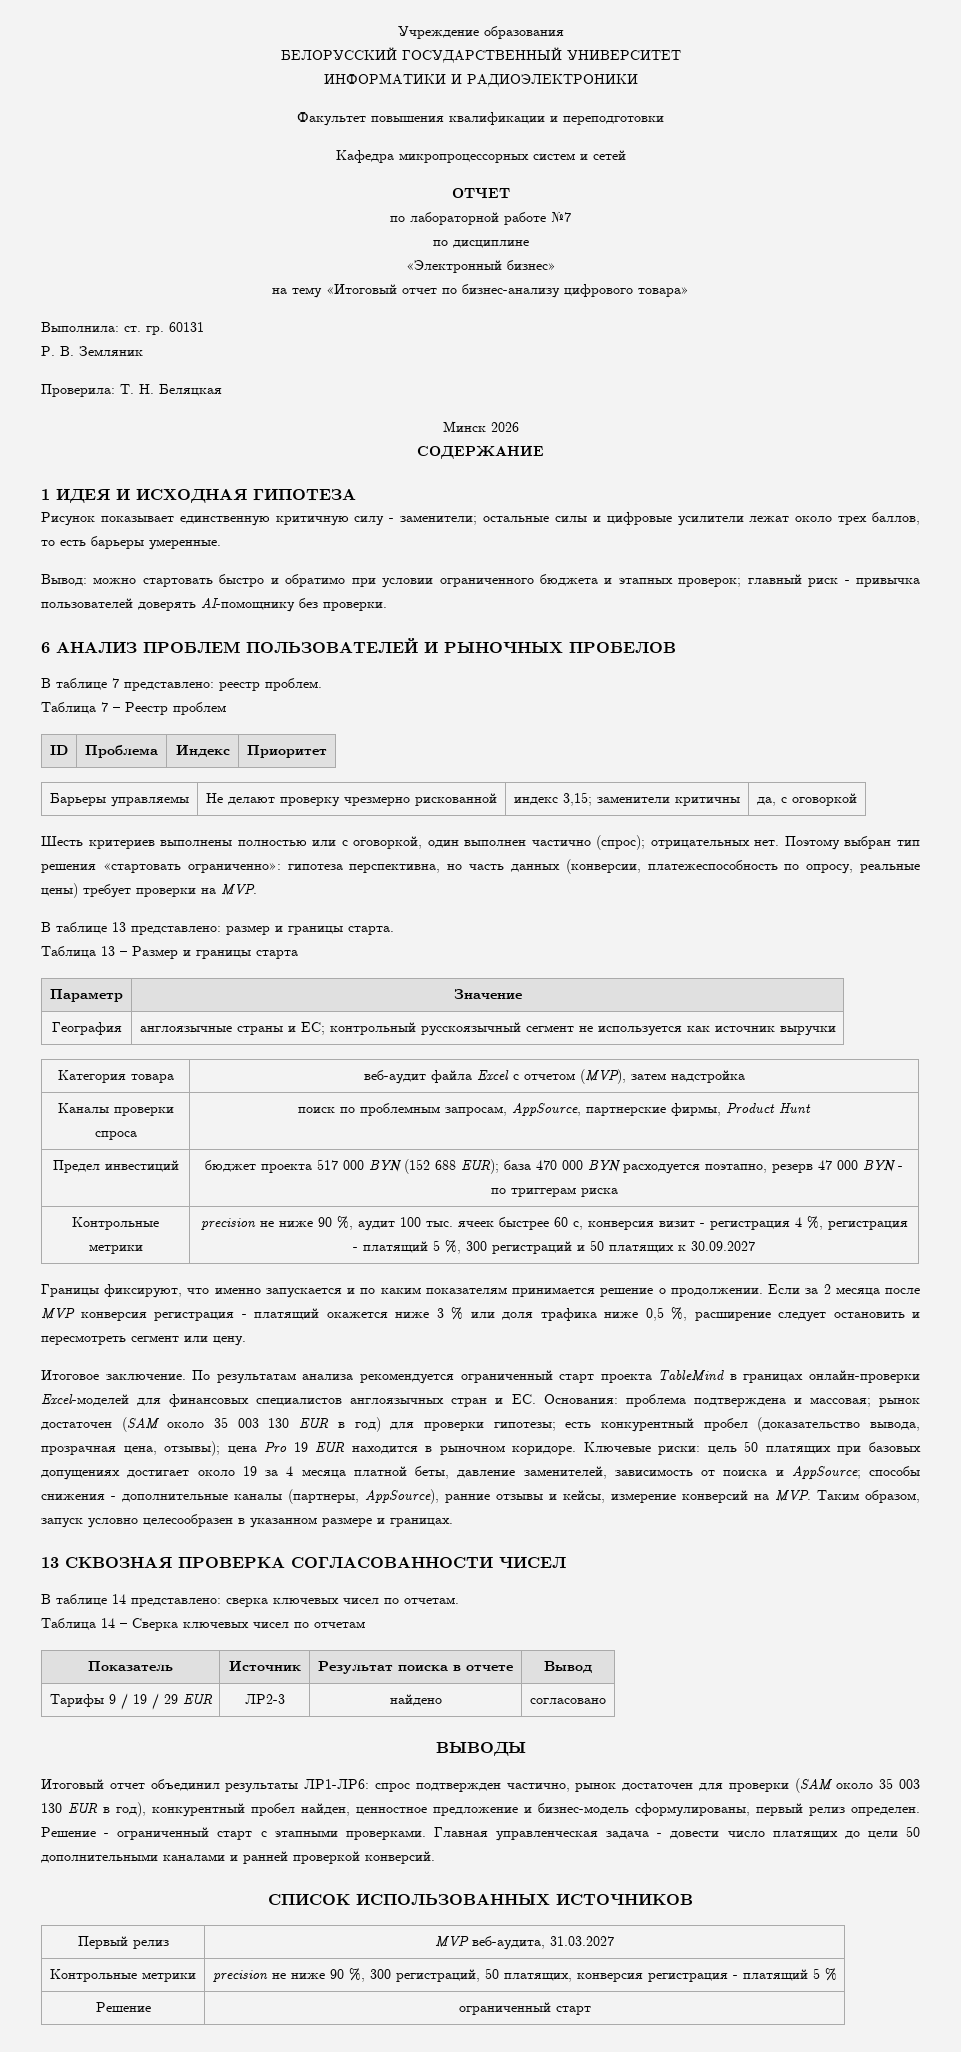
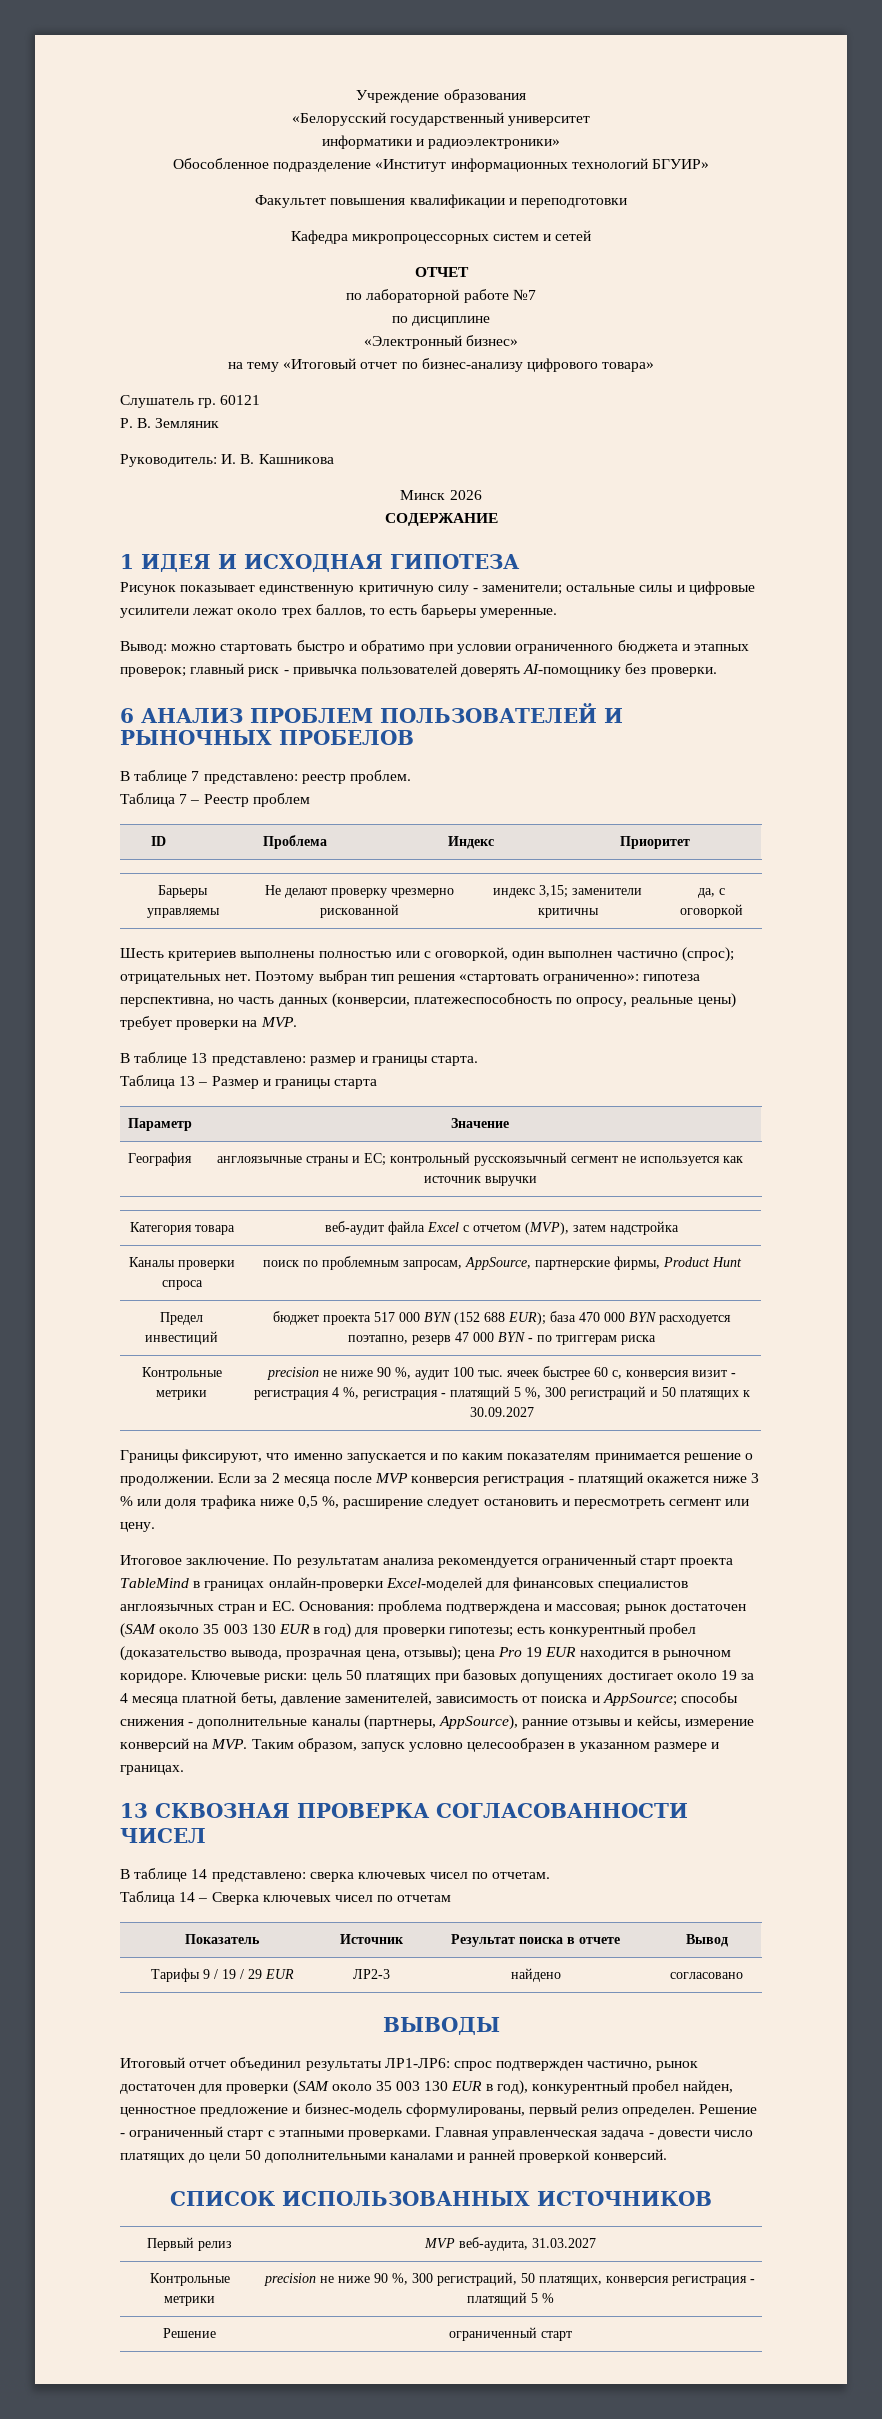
[280,47,681,63] [323,73,638,87] БЕЛОРУССКИЙ ГОСУДАРСТВЕННЫЙ УНИВЕРСИТЕТ // ИНФОРМАТИКИ И РАДИОЭЛЕКТРОНИКИ -> [291,112,591,126] [321,135,561,149] [173,158,709,172] «Белорусский государственный университет // информатики и радиоэлектроники» // Обособленное подразделение «Институт информационных технологий БГУИР»
[41,322,204,335] Выполнила: ст. гр. 60131 -> [120,395,261,408] Слушатель гр. 60121
[41,384,222,397] Проверила: Т. Н. Беляцкая -> [120,454,334,467] Руководитель: И. В. Кашникова

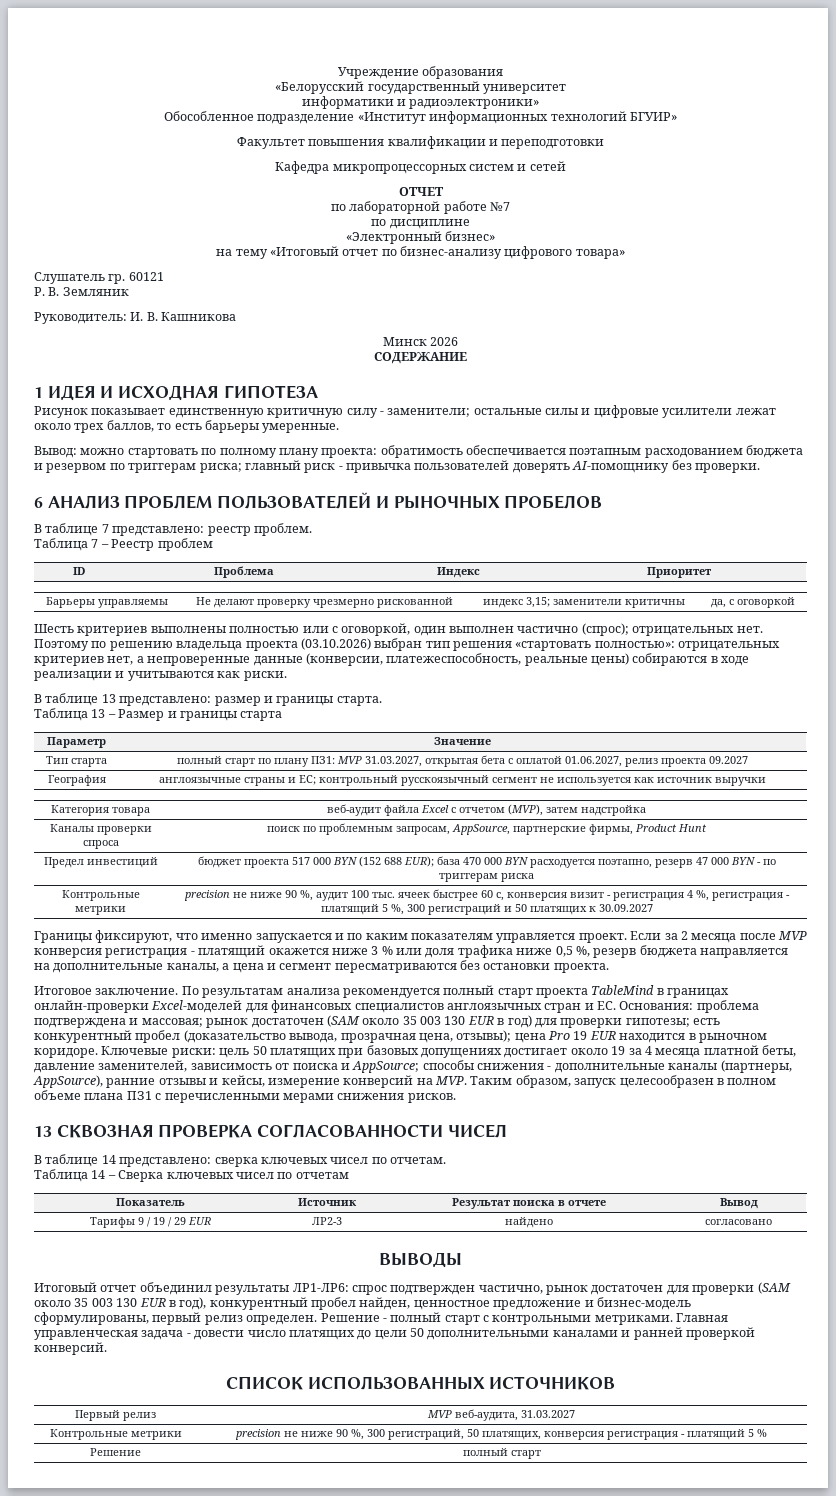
[296,640,750,654] [120,667,186,677] быстро и обратимо при условии ограниченного бюджета и этапных проверок; -> [201,445,804,458] [34,463,242,473] по полному плану проекта: обратимость обеспечивается поэтапным расходованием бюджета и резервом по триггерам риска;
[318,970,701,984] [120,993,736,1008] [120,1016,297,1030] выбран тип решения «стартовать ограниченно»: гипотеза перспективна, но часть данных (конверсии, платежеспособность по опросу, реальные цены) требует проверки на MVP. -> [91,638,781,651] [34,653,750,666] [34,671,287,681] по решению владельца проекта (03.10.2026) выбран тип решения «стартовать полностью»: отрицательных критериев нет, а непроверенные данные (конверсии, платежеспособность, реальные цены) собираются в ходе реализации и учитываются как риски.
(509, 1123) none -> [46,756,107,767] [177,755,748,767] // Тип старта | полный старт по плану ПЗ1: MVP 31.03.2027, открытая бета с оплатой 01.06.2027, релиз проекта 09.2027
[594,1453,754,1463] [120,1476,214,1486] принимается решение о продолжении. -> [496,933,627,943] управляется проект.
[343,1499,750,1509] [120,1522,155,1532] расширение следует остановить и пересмотреть сегмент или цену. -> [593,945,788,958] [34,960,609,973] резерв бюджета направляется на дополнительные каналы, а цена и сегмент пересматриваются без остановки проекта.
[542,1554,637,1568] ограниченный -> [443,985,495,995] полный
[409,1742,464,1752] условно -> (617, 1083) none
[579,1742,720,1752] [120,1765,184,1775] указанном размере и границах. -> [727,1078,777,1085] [34,1090,456,1103] полном объеме плана ПЗ1 с перечисленными мерами снижения рисков.
[129,2126,224,2140] ограниченный -> [390,1312,442,1322] полный
[278,2130,431,2140] этапными проверками. -> [492,1315,673,1325] контрольными метриками.
[448,2327,537,2341] ограниченный -> [462,1448,508,1456] полный

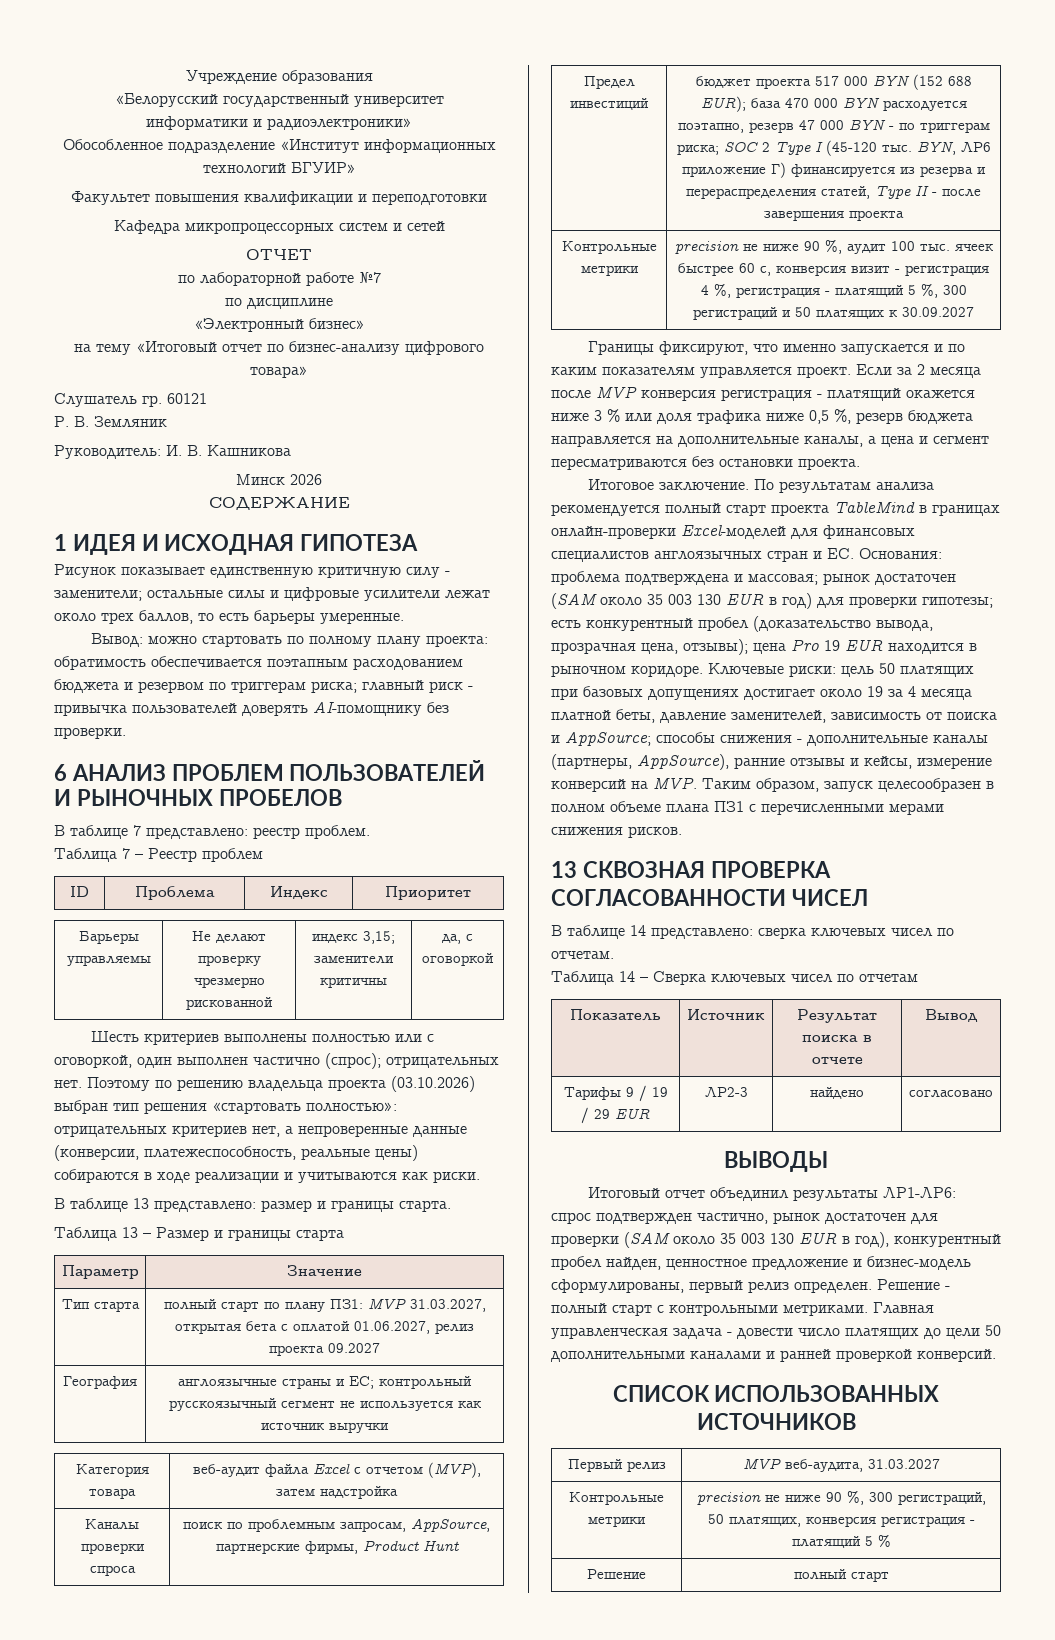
[501,873,534,882] риска -> [676,140,991,156] [682,162,986,178] [686,186,981,199] [764,210,904,221] риска; SOC 2 Type I (45-120 тыс. BYN, ЛР6 приложение Г) финансируется из резерва и перераспределения статей, Type II - после завершения проекта

